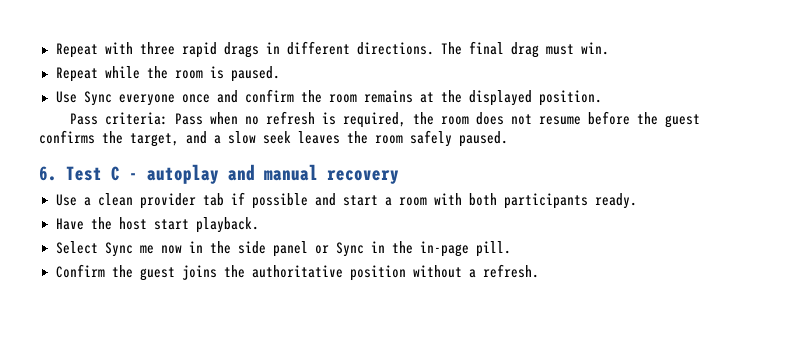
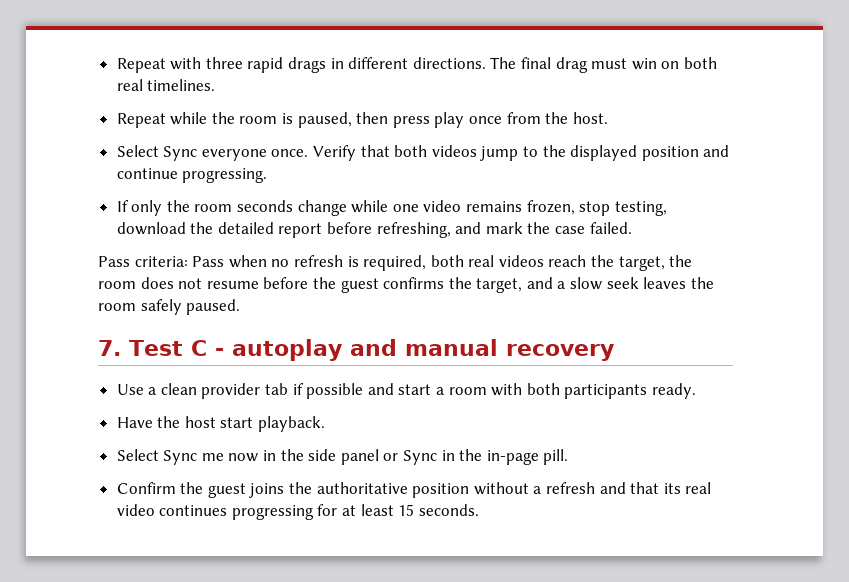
[580,42,609,55] win. -> [631,57,717,70] [116,79,216,91] win on both real timelines.
[230,66,280,82] [55,89,602,106] paused. // Use Sync everyone once and confirm the room remains at the displayed position. -> [297,112,608,128] [116,145,730,161] [116,168,268,183] [116,200,667,216] [116,222,632,238] paused, then press play once from the host. // Select Sync everyone once. Verify that both videos jump to the displayed position and continue progressing. // If only the room seconds change while one video remains frozen, stop testing, download the detailed report before refreshing, and mark the case failed.
(407, 120) none -> [430,255,665,271] both real videos reach the target,
[39,166,57,181] 6. -> [98,340,121,356] 7.
[482,264,539,278] refresh. -> [546,482,712,494] [116,504,479,520] refresh and that its real video continues progressing for at least 15 seconds.

